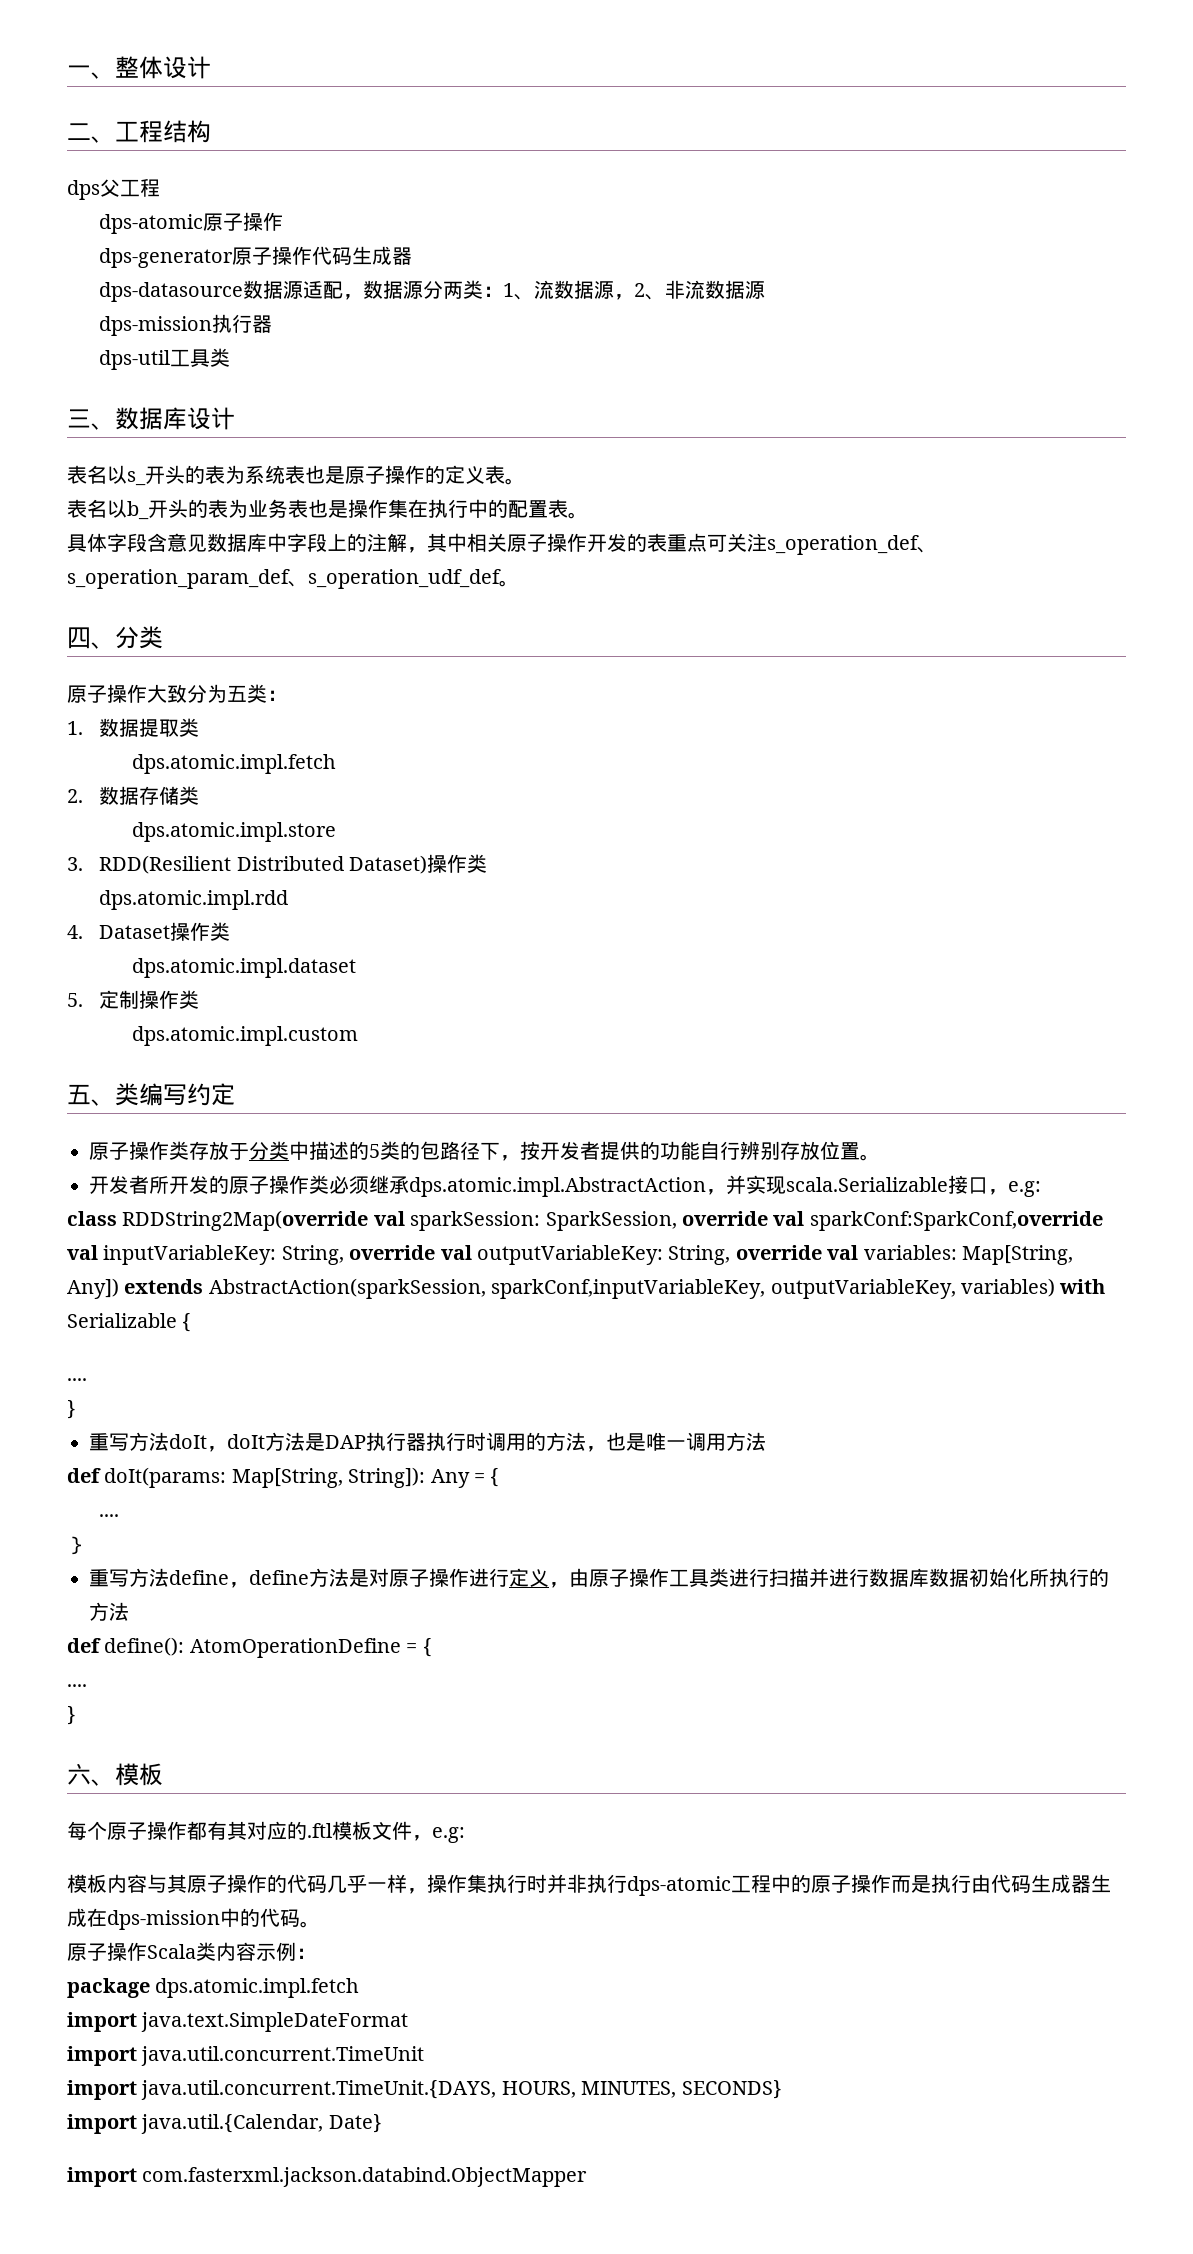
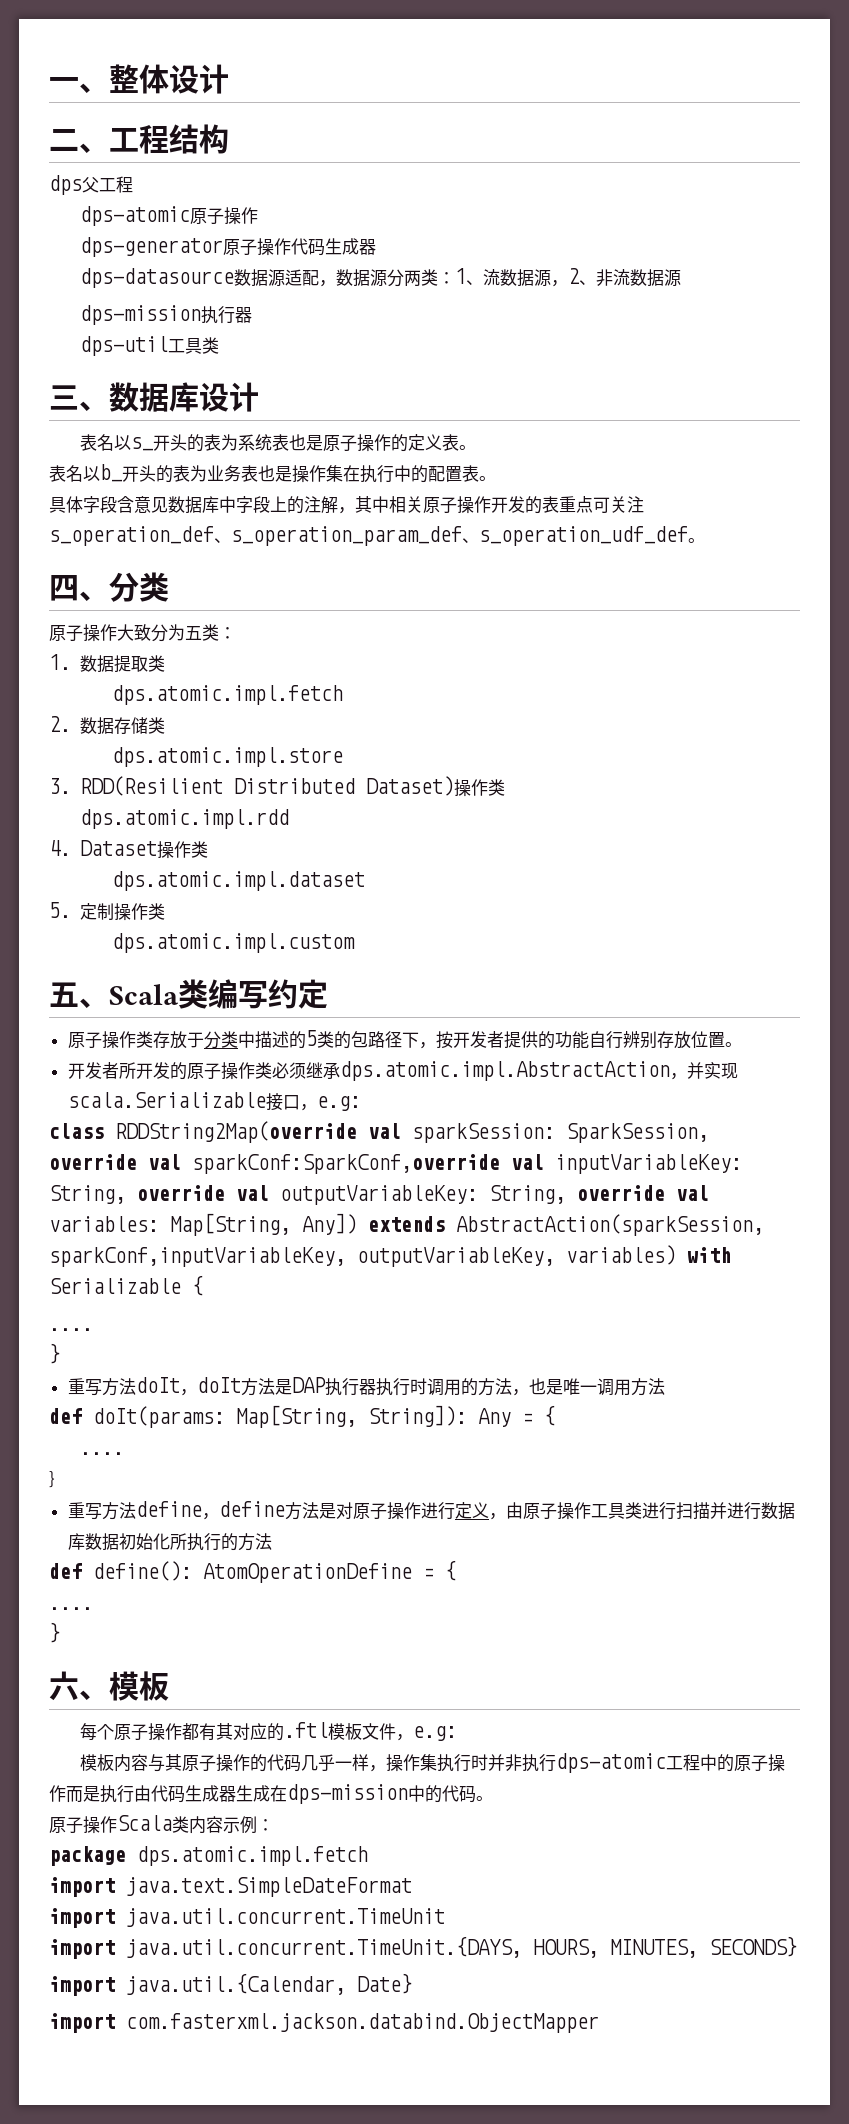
(115, 1102) none -> [109,984,179,1005] Scala

